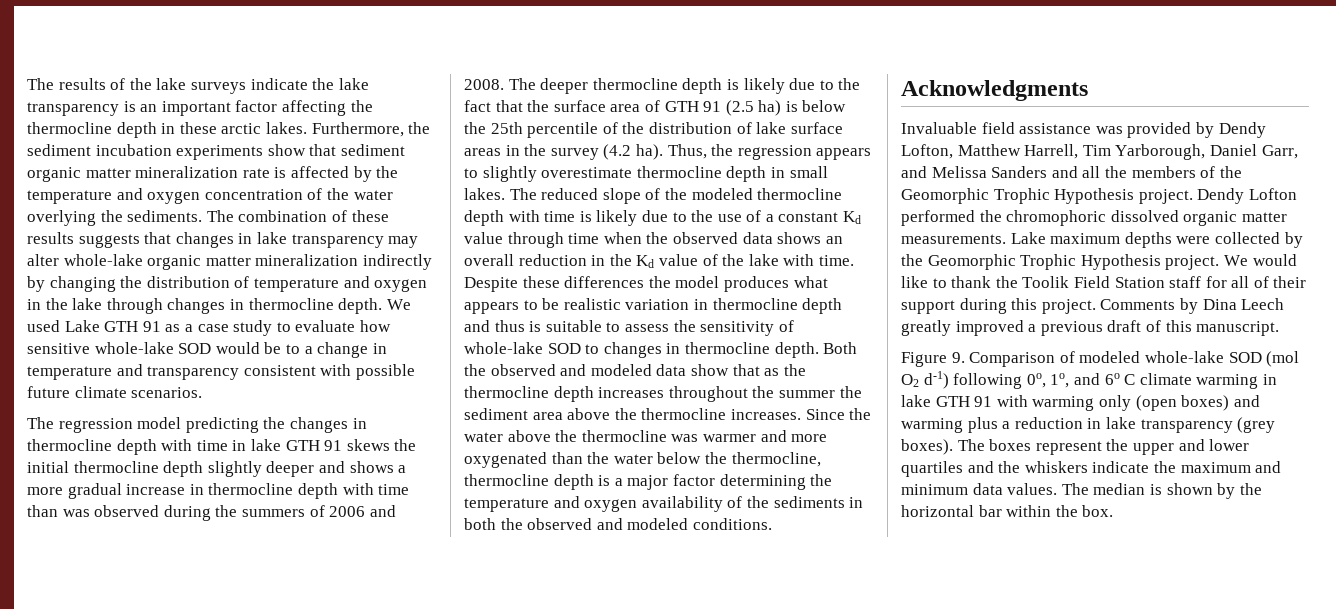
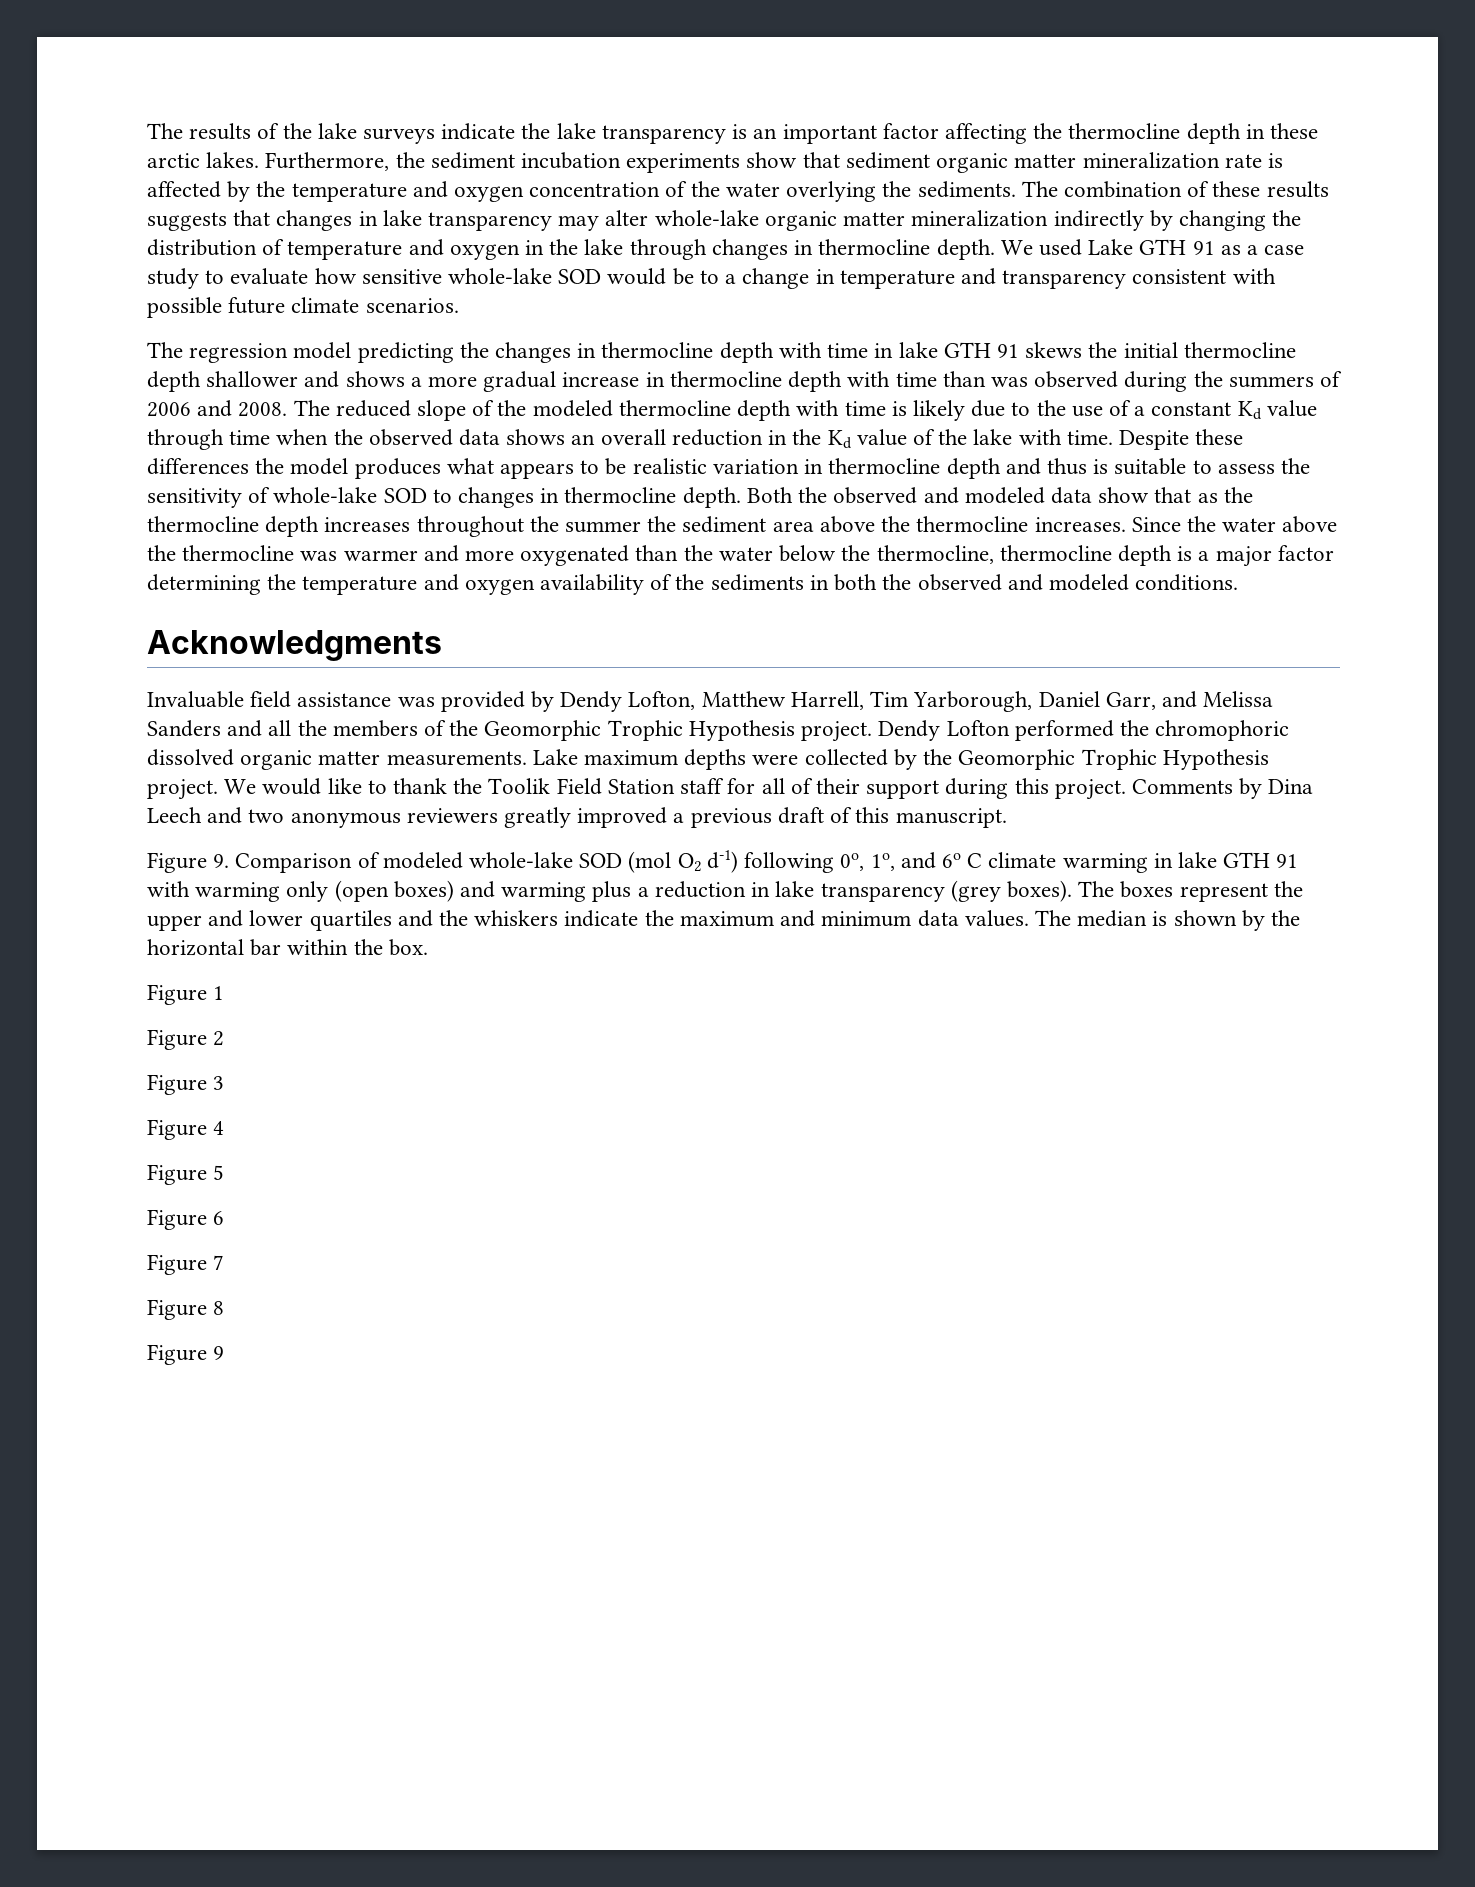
[207,461,315,477] slightly deeper -> [206,371,299,387] shallower
[540,78,861,94] [464,100,847,116] [464,122,843,138] [464,144,872,160] [464,166,828,182] [464,188,537,200] deeper thermocline depth is likely due to the fact that the surface area of GTH 91 (2.5 ha) is below the 25th percentile of the distribution of lake surface areas in the survey (4.2 ha). Thus, the regression appears to slightly overestimate thermocline depth in small lakes. The -> (330, 408) none
(1285, 304) none -> [207,807,498,828] and two anonymous reviewers
(1114, 511) none -> [147,984,225,1005] [147,1029,225,1050] [147,1074,225,1095] [147,1119,225,1140] [147,1164,225,1185] [147,1209,225,1230] [147,1254,225,1275] [147,1299,225,1320] [147,1344,225,1365] // Figure 1 // Figure 2 // Figure 3 // Figure 4 // Figure 5 // Figure 6 // Figure 7 // Figure 8 // Figure 9

